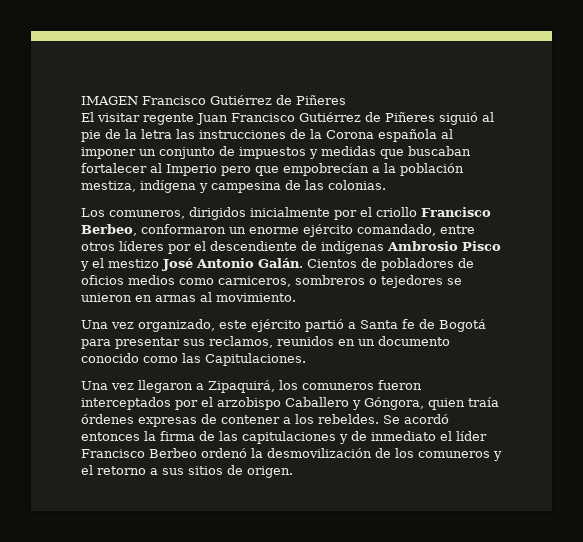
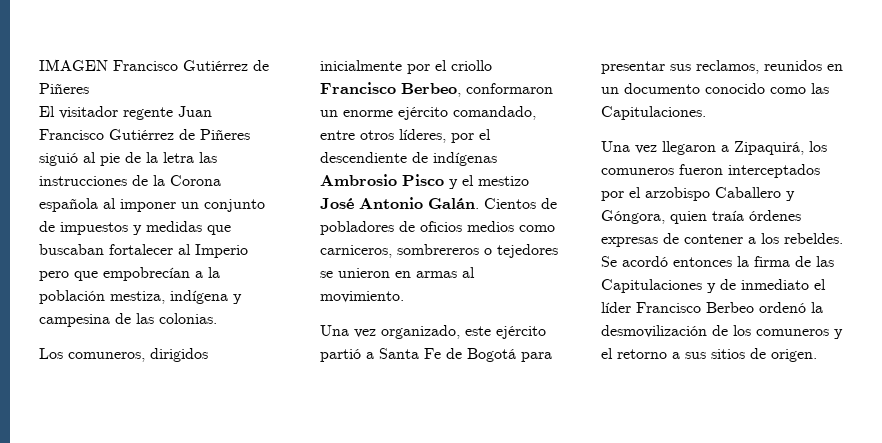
[97,113,140,122] visitar -> [59,106,118,119] visitador
[119,241,164,251] líderes -> [399,129,446,143] líderes,
[295,275,365,285] sombreros -> [397,244,479,255] sombrereros
[402,319,415,329] fe -> [424,348,441,359] Fe
[242,431,336,444] capitulaciones -> [601,279,702,293] Capitulaciones

